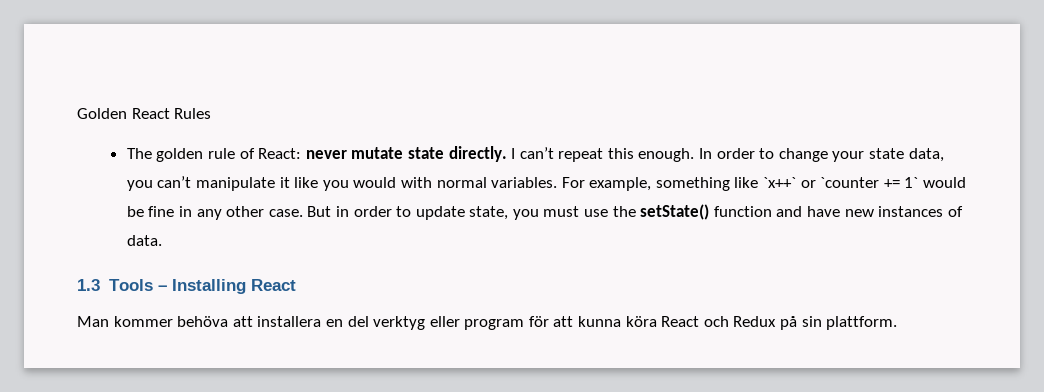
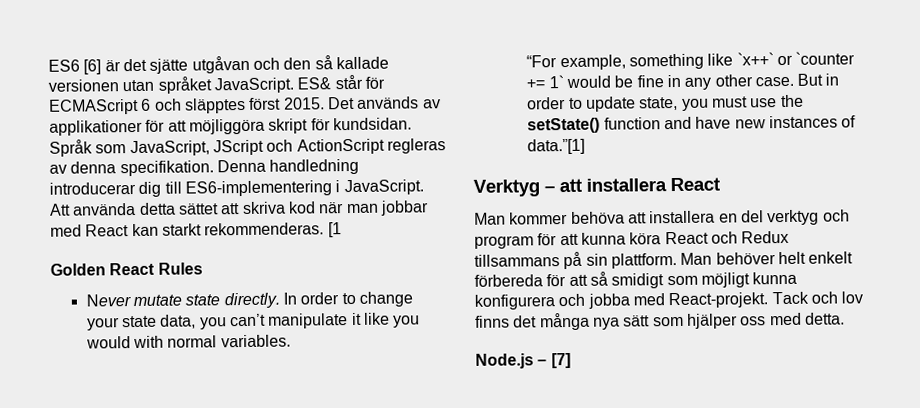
[77,108,212,119] [126,146,695,162] Golden React Rules // The golden rule of React: never mutate state directly. I can’t repeat this enough. -> [48,55,389,75] [48,74,385,94] [49,96,441,115] [49,117,412,136] [49,138,446,157] [49,158,360,177] [49,179,424,197] [49,200,429,216] [50,222,342,238] [50,262,203,276] [85,292,280,309] ES6 [6] är det sjätte utgåvan och den så kallade versionen utan språket JavaScript. ES& står för ECMAScript 6 och släpptes först 2015. Det används av applikationer för att möjliggöra skript för kundsidan. Språk som JavaScript, JScript och ActionScript regleras av denna specifikation. Denna handledning introducerar dig till ES6-implementering i JavaScript. Att använda detta sättet att skriva kod när man jobbar med React kan starkt rekommenderas. [1 // Golden React Rules // Never mutate state directly.
[561,177,585,188] For -> [526,55,558,68] // “For
[126,235,162,246] [77,279,246,294] data. // 1.3 Tools – Installing -> [527,138,586,155] [473,178,667,197] data.”[1] // Verktyg – att installera
[429,316,460,327] eller -> [822,209,850,222] och
(777, 321) none -> [474,254,560,267] tillsammans
(898, 323) none -> [680,251,854,265] [474,271,798,289] [474,291,864,310] [475,312,845,331] [475,352,571,369] Man behöver helt enkelt förbereda för att så smidigt som möjligt kunna konfigurera och jobba med React-projekt. Tack och lov finns det många nya sätt som hjälper oss med detta. // Node.js – [7]

